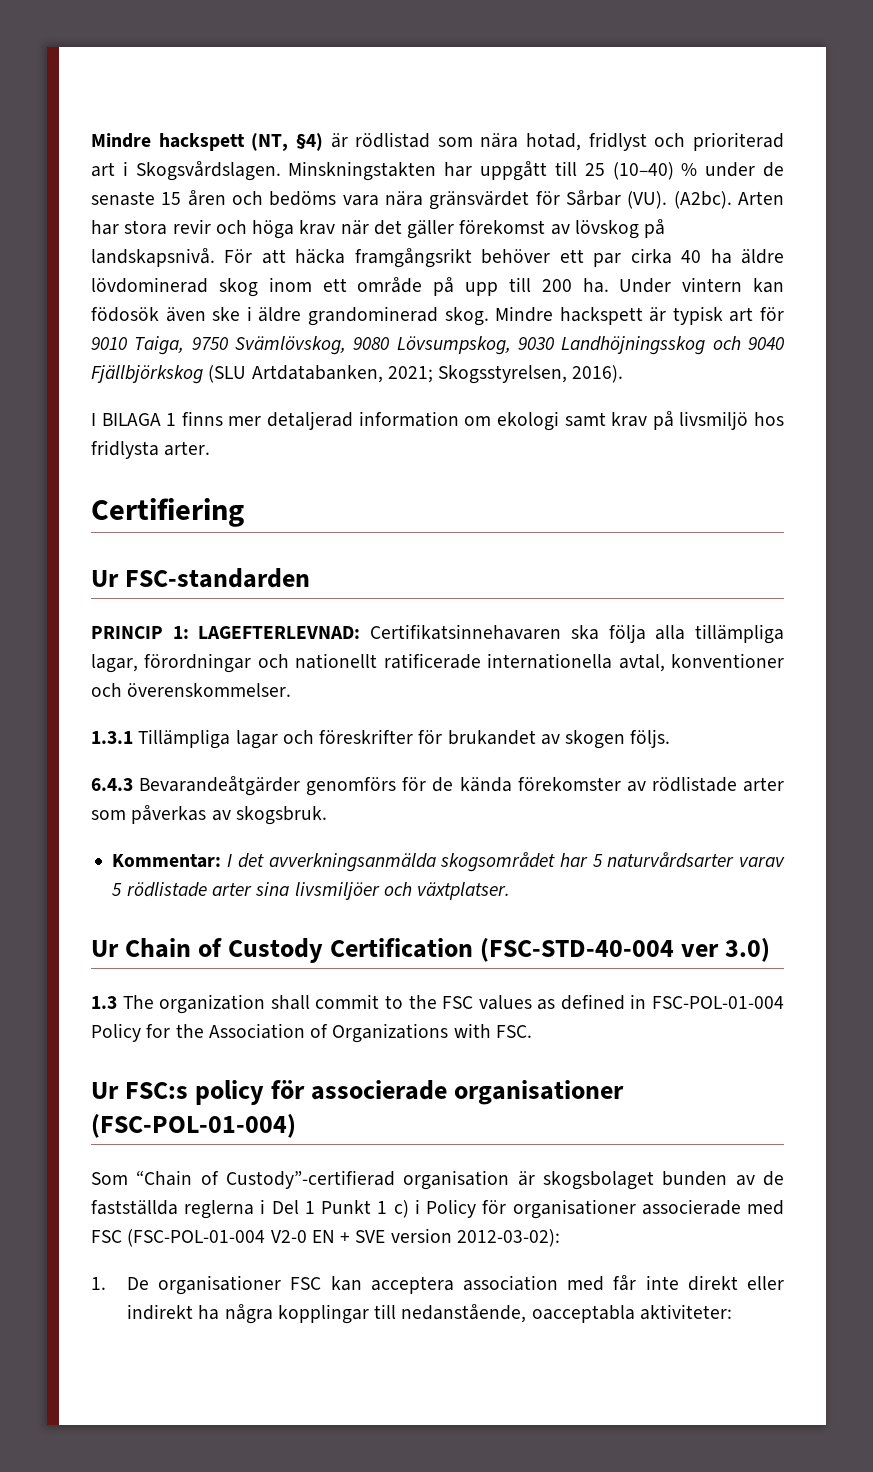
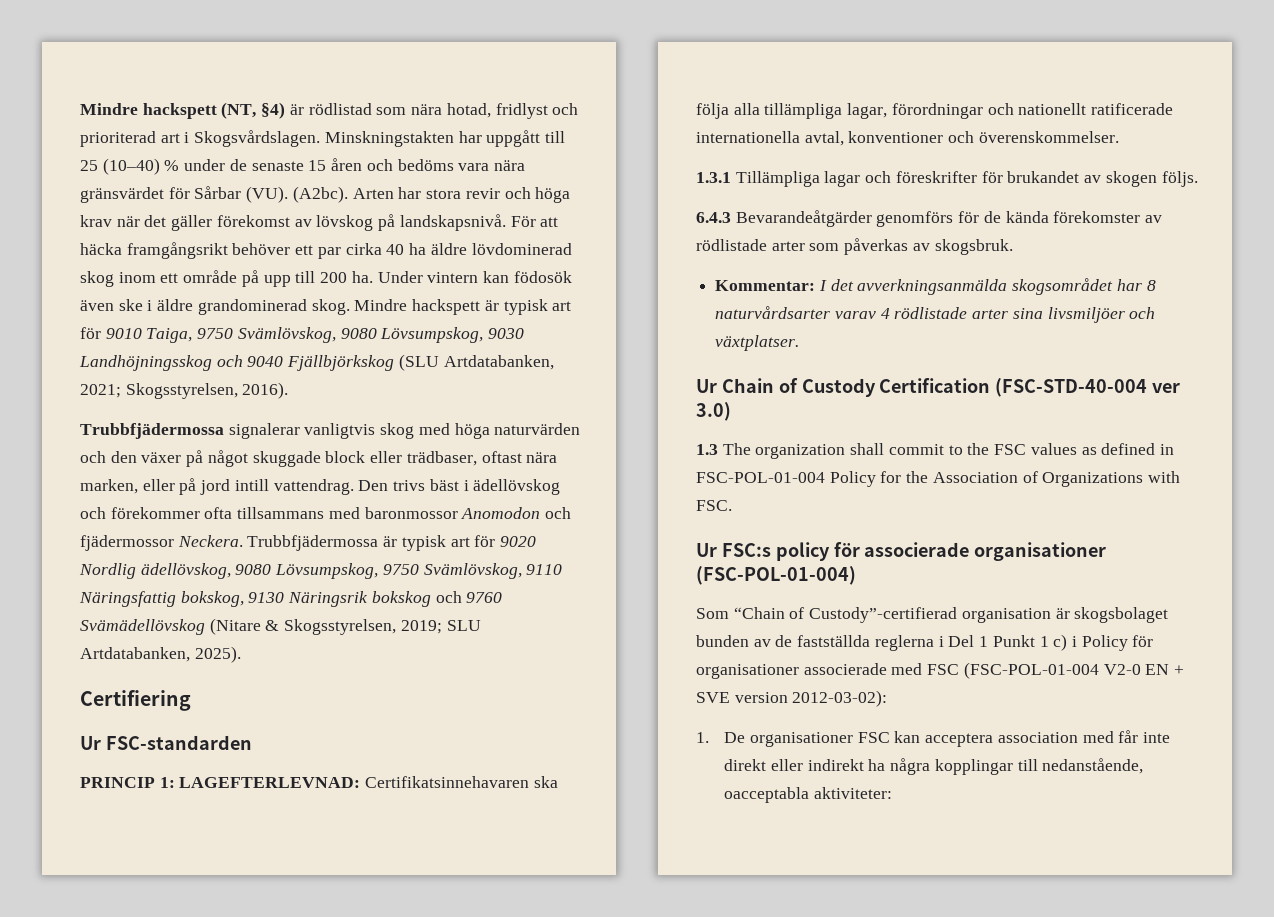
[91,411,784,431] [91,440,211,459] I BILAGA 1 finns mer detaljerad information om ekologi samt krav på livsmiljö hos fridlysta arter. -> [80,423,581,439] [80,450,558,467] [80,478,561,495] [80,507,572,519] [80,535,537,551] [79,563,563,579] [79,591,503,607] [80,618,481,635] [80,646,241,663] Trubbfjädermossa signalerar vanligtvis skog med höga naturvärden och den växer på något skuggade block eller trädbaser, oftast nära marken, eller på jord intill vattendrag. Den trivs bäst i ädellövskog och förekommer ofta tillsammans med baronmossor Anomodon och fjädermossor Neckera. Trubbfjädermossa är typisk art för 9020 Nordlig ädellövskog, 9080 Lövsumpskog, 9750 Svämlövskog, 9110 Näringsfattig bokskog, 9130 Näringsrik bokskog och 9760 Svämädellövskog (Nitare & Skogsstyrelsen, 2019; SLU Artdatabanken, 2025).
[592,854,603,867] 5 -> [1146,280,1156,291] 8
[112,883,123,896] 5 -> [880,308,890,319] 4

